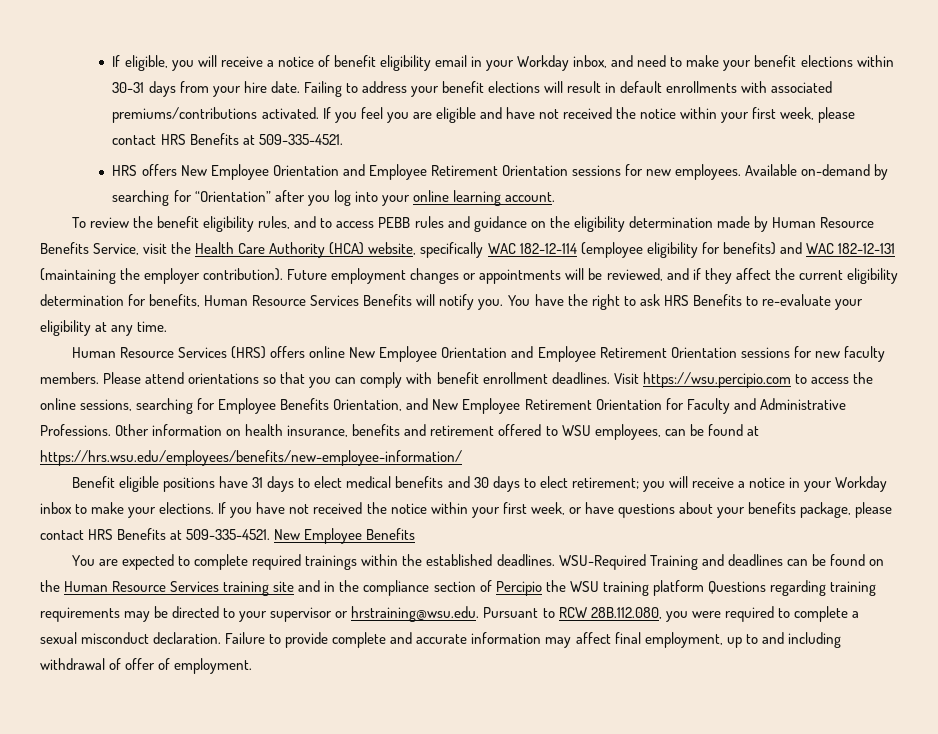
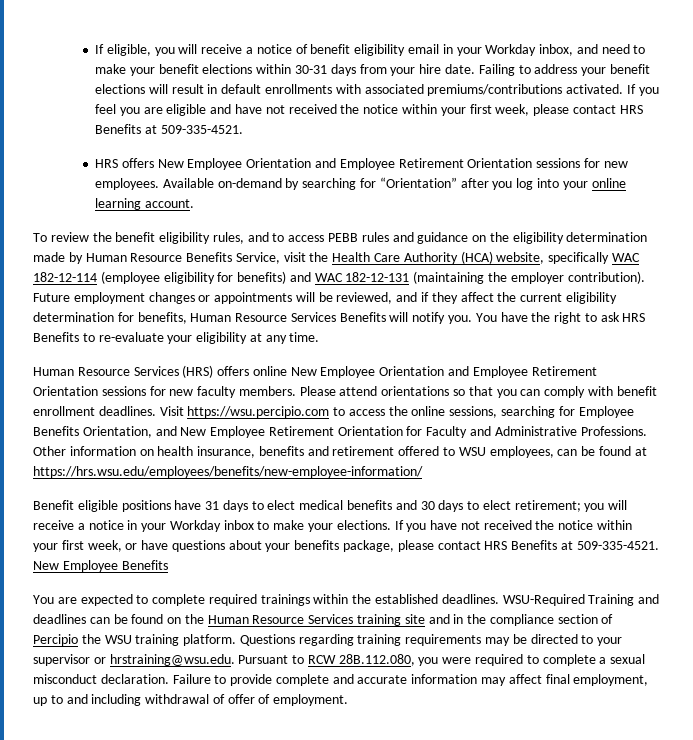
[652,580,704,596] platform -> [183,634,237,646] platform.

